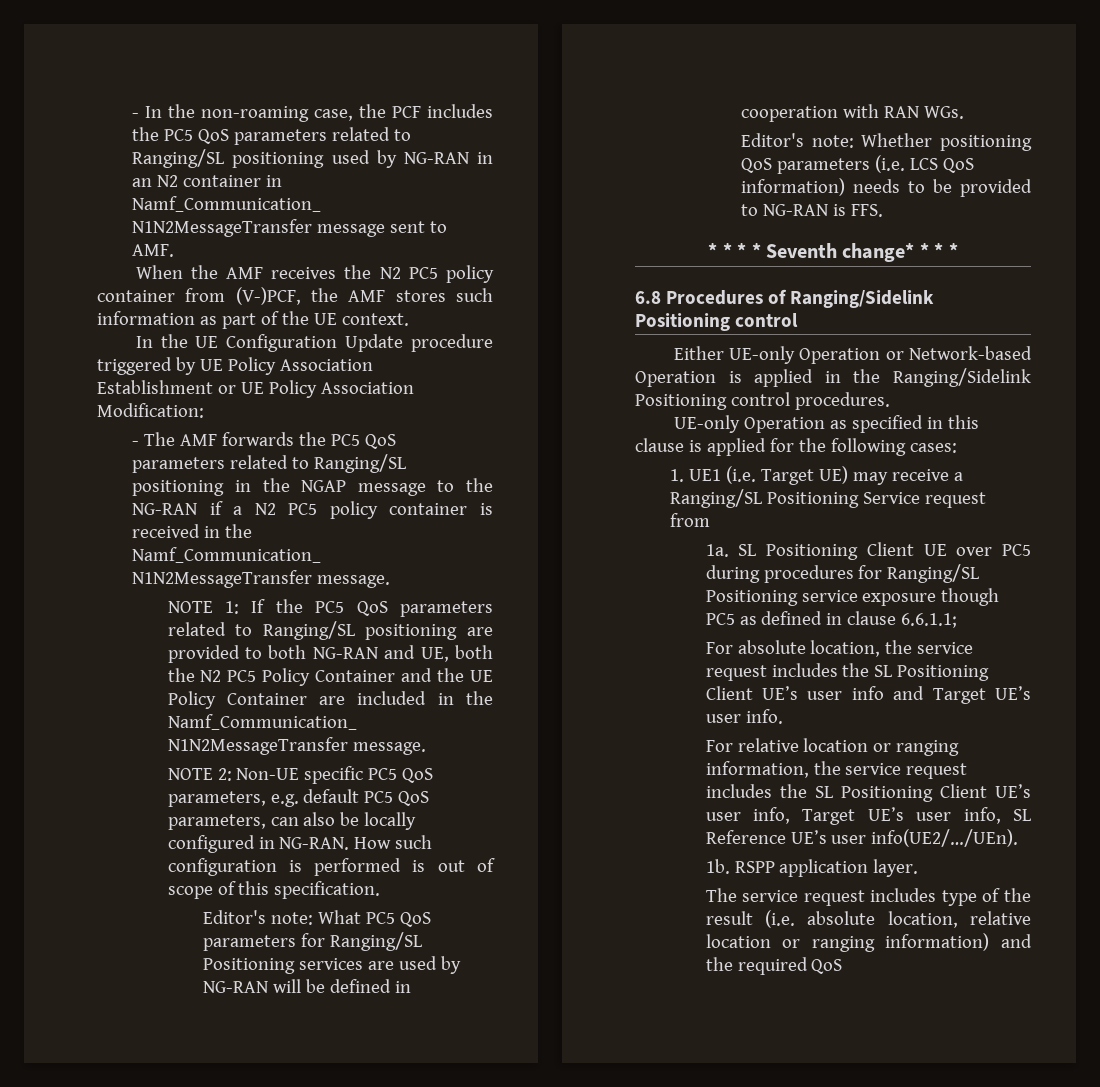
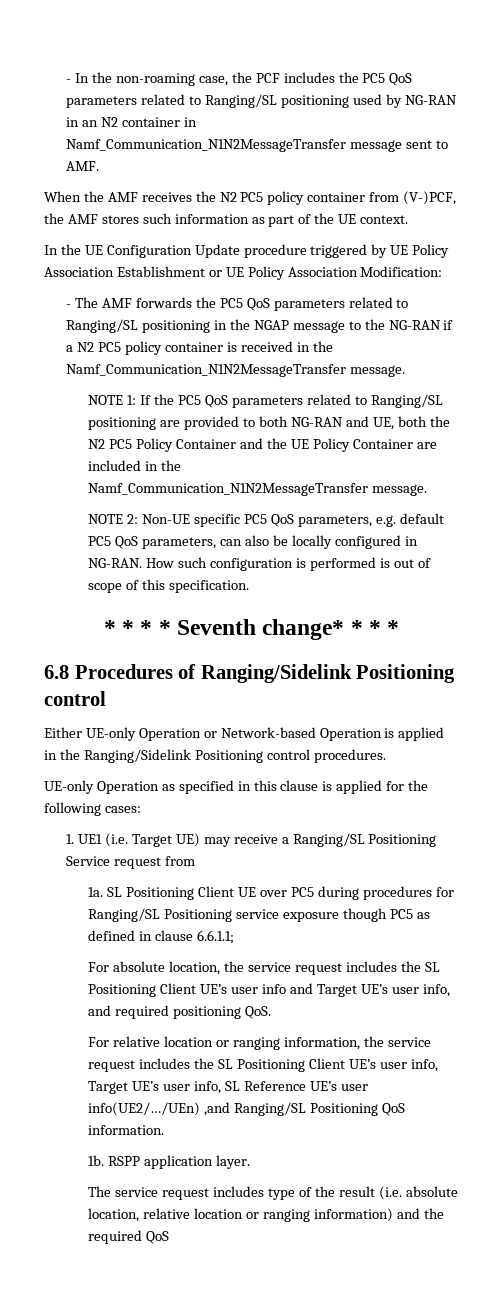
[202,910,431,927] [202,932,422,951] [202,956,461,974] [202,979,411,993] [740,104,964,122] [740,133,1032,151] [740,155,974,174] [740,178,1032,197] [740,204,883,217] // Editor's note: What PC5 QoS parameters for Ranging/SL Positioning services are used by NG-RAN will be defined in cooperation with RAN WGs. // Editor's note: Whether positioning QoS parameters (i.e. LCS QoS information) needs to be provided to NG-RAN is FFS. -> (250, 586) none
[745,709,783,724] info. -> [422,984,450,997] [88,1005,272,1019] info, and required positioning QoS.
[871,829,1019,847] info(UE2/…/UEn). -> [88,1102,406,1116] [88,1125,165,1135] info(UE2/…/UEn) ,and Ranging/SL Positioning QoS information.

